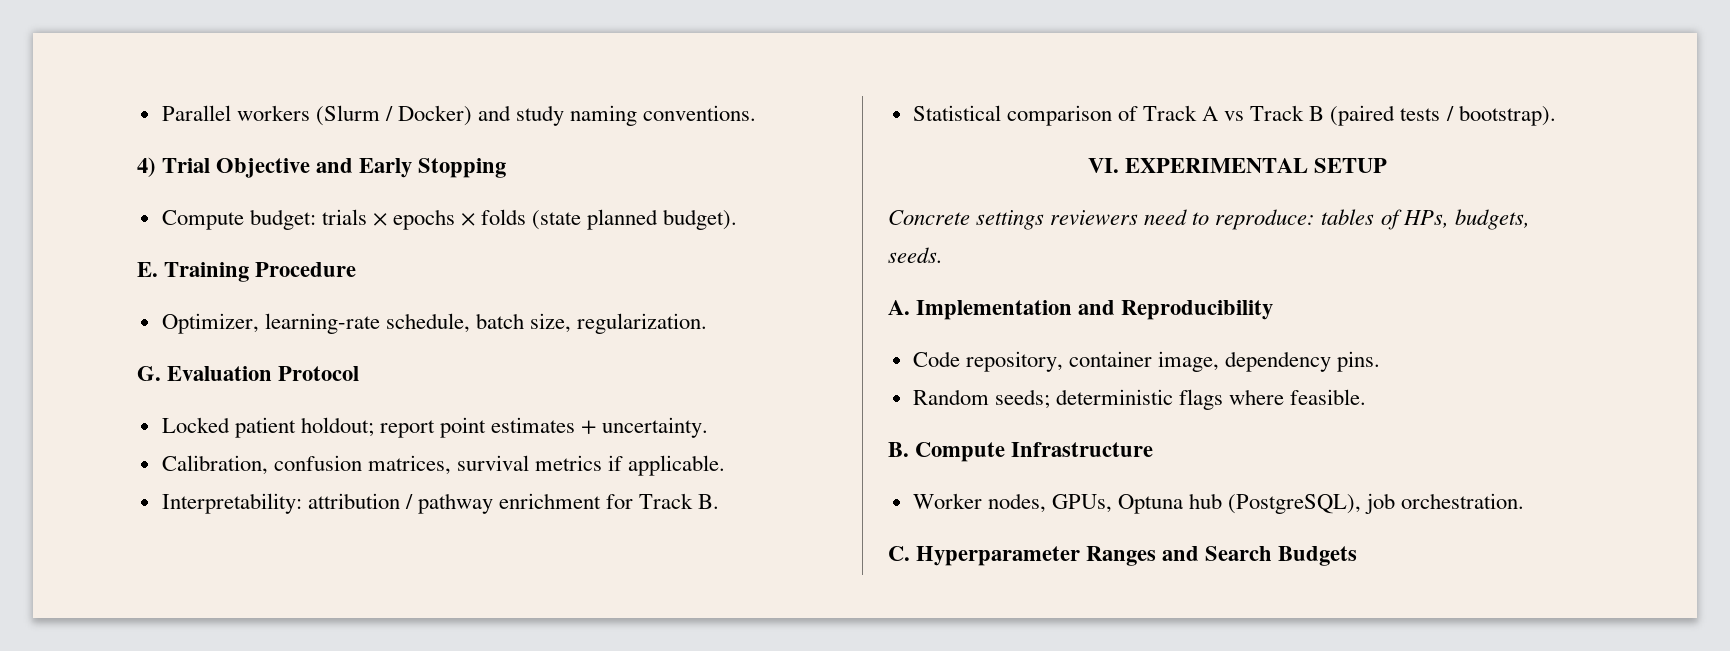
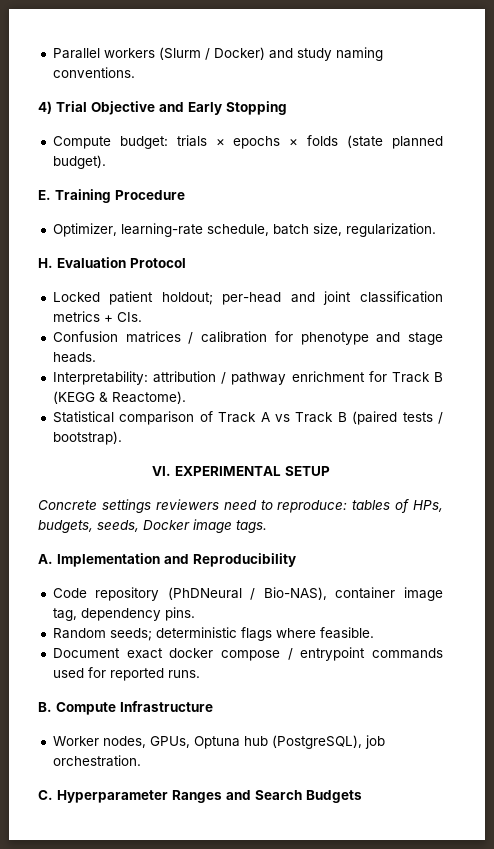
[137,366,161,381] G. -> [38,258,53,268] H.
[379,417,709,438] [161,455,726,476] report point estimates + uncertainty. // Calibration, confusion matrices, survival metrics if applicable. -> [222,291,443,305] [52,311,142,322] [52,331,443,345] [52,352,96,363] per-head and joint classification metrics + CIs. // Confusion matrices / calibration for phenotype and stage heads.
[698,494,720,509] B. -> [434,372,443,382] [52,391,186,404] B (KEGG & Reactome).
[888,247,943,263] seeds. -> [97,519,267,533] seeds, Docker image tags.
[965,351,1219,372] repository, container image, -> [95,587,443,601] [52,608,77,621] repository (PhDNeural / Bio-NAS), container image tag,
(1367, 397) none -> [52,647,443,661] [52,667,200,681] // Document exact docker compose / entrypoint commands used for reported runs.

